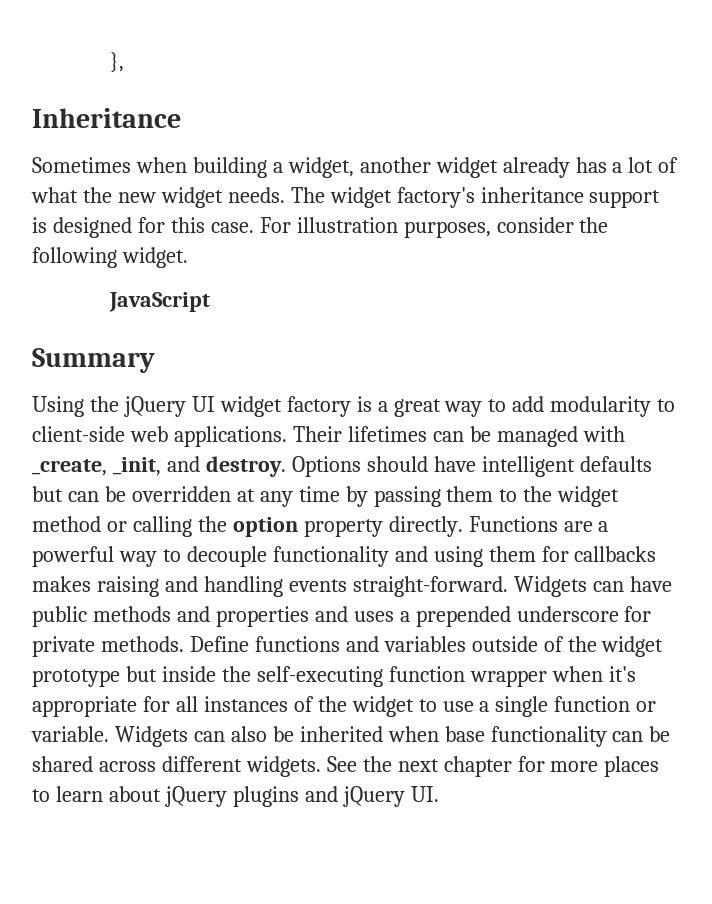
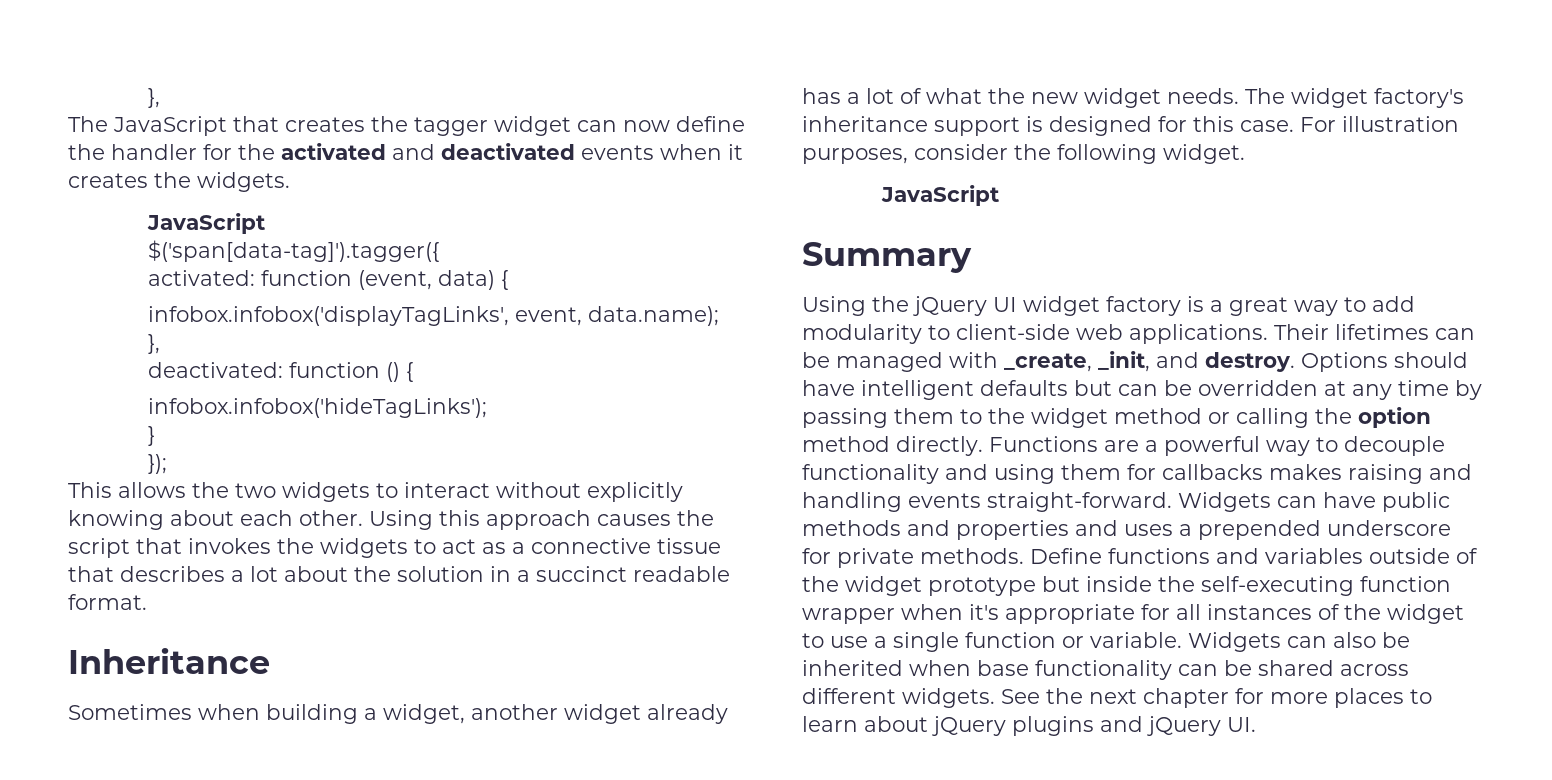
[109,52,124,73] }, -> [148,88,161,108] [68,116,745,136] [68,143,743,160] [68,172,290,192] [147,213,266,234] [148,240,440,262] [148,270,509,290] [148,306,720,326] [148,334,161,354] [148,362,414,382] [148,398,488,418] [148,426,156,446] [148,454,168,474] [68,482,683,502] [68,510,714,530] [68,538,721,558] [68,566,730,582] [68,594,147,610] }, // The JavaScript that creates the tagger widget can now define the handler for the activated and deactivated events when it creates the widgets. // JavaScript // $('span[data-tag]').tagger({ // activated: function (event, data) { // infobox.infobox('displayTagLinks', event, data.name); // }, // deactivated: function () { // infobox.infobox('hideTagLinks'); // } // }); // This allows the two widgets to interact without explicitly knowing about each other. Using this approach causes the script that invokes the widgets to act as a connective tissue that describes a lot about the solution in a succinct readable format.
[303,519,383,537] property -> [802,436,890,452] method

